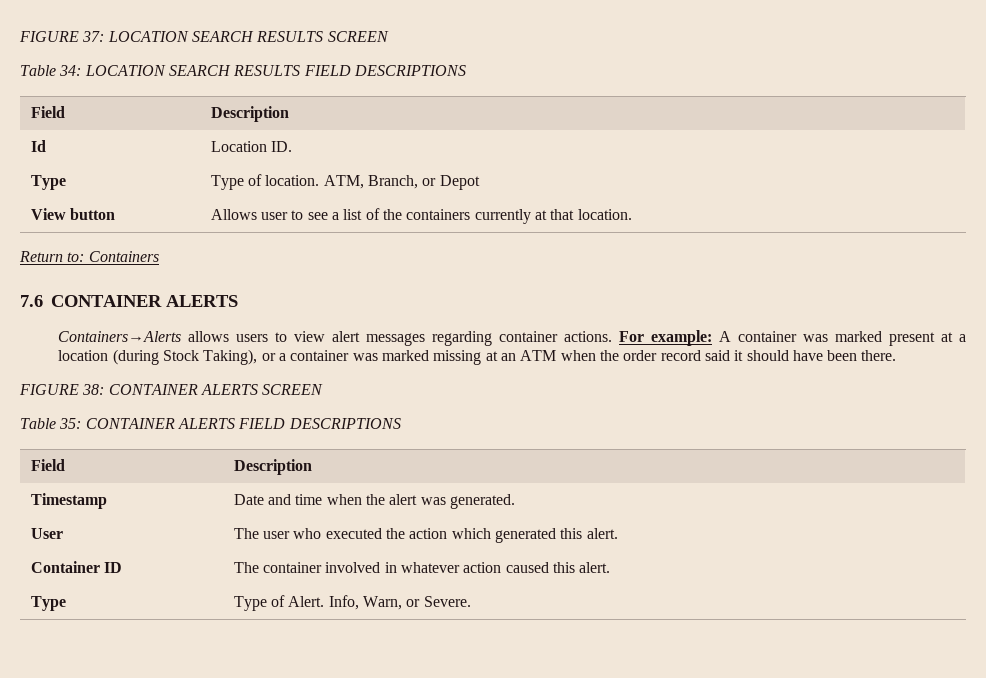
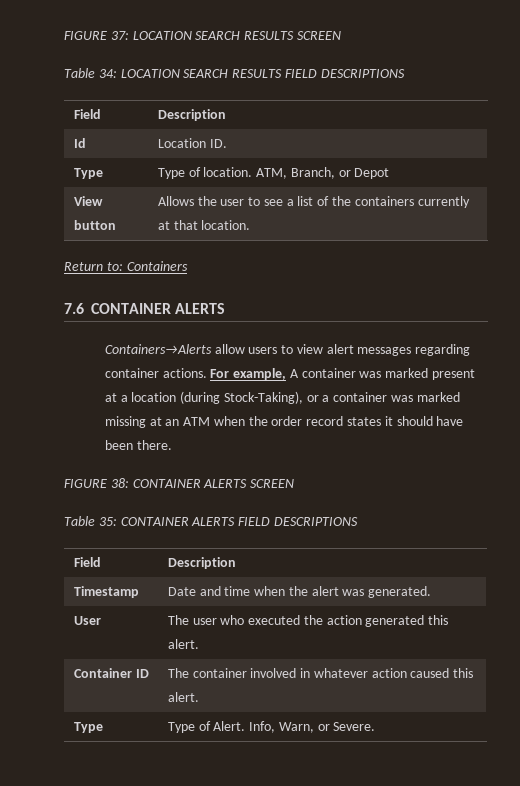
(257, 214) none -> [197,196,217,206] the
[188,331,230,342] allows -> [214,344,245,354] allow
[651,330,713,346] example: -> [233,368,287,380] example,
[163,349,258,365] Stock Taking), -> [223,391,303,404] Stock-Taking),
[704,350,730,361] said -> [347,417,382,426] states
[451,528,491,539] which -> (362, 620) none

